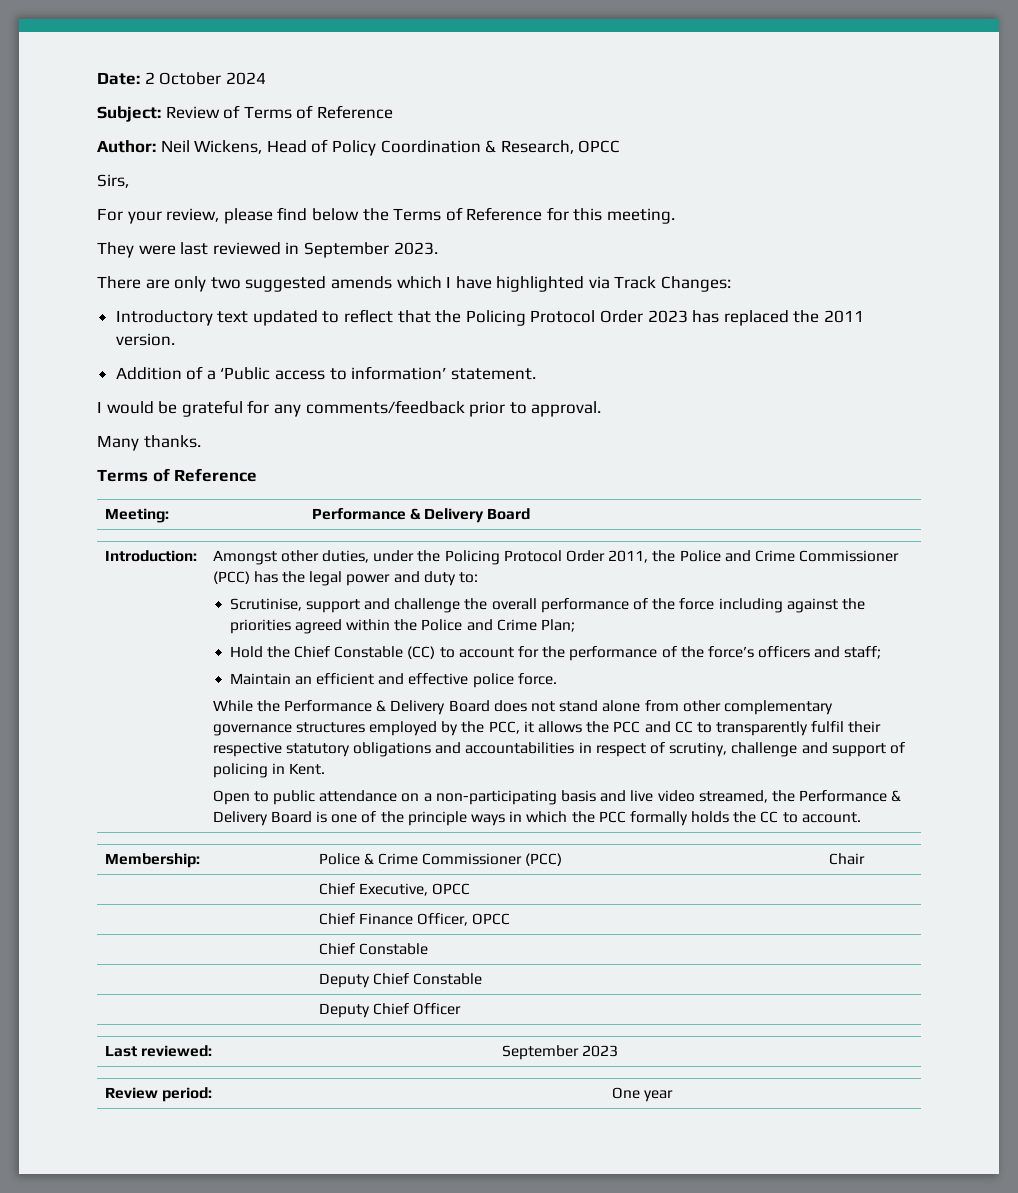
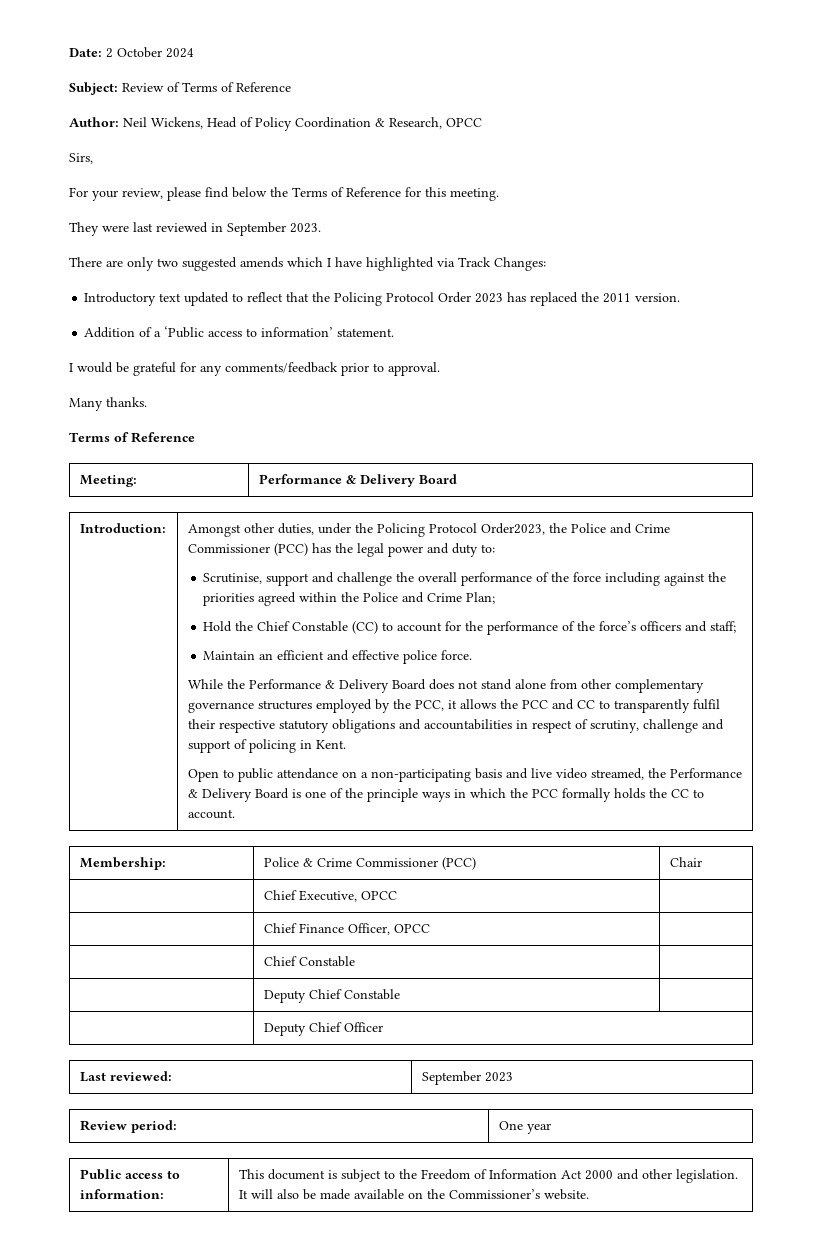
[565,550,649,563] Order 2011, -> [480,523,545,535] Order2023,
(673, 1096) none -> [79,1169,180,1180] [79,1189,164,1199] [238,1169,738,1183] [238,1189,589,1200] // Public access to information: | This document is subject to the Freedom of Information Act 2000 and other legislation. It will also be made available on the Commissioner’s website.

